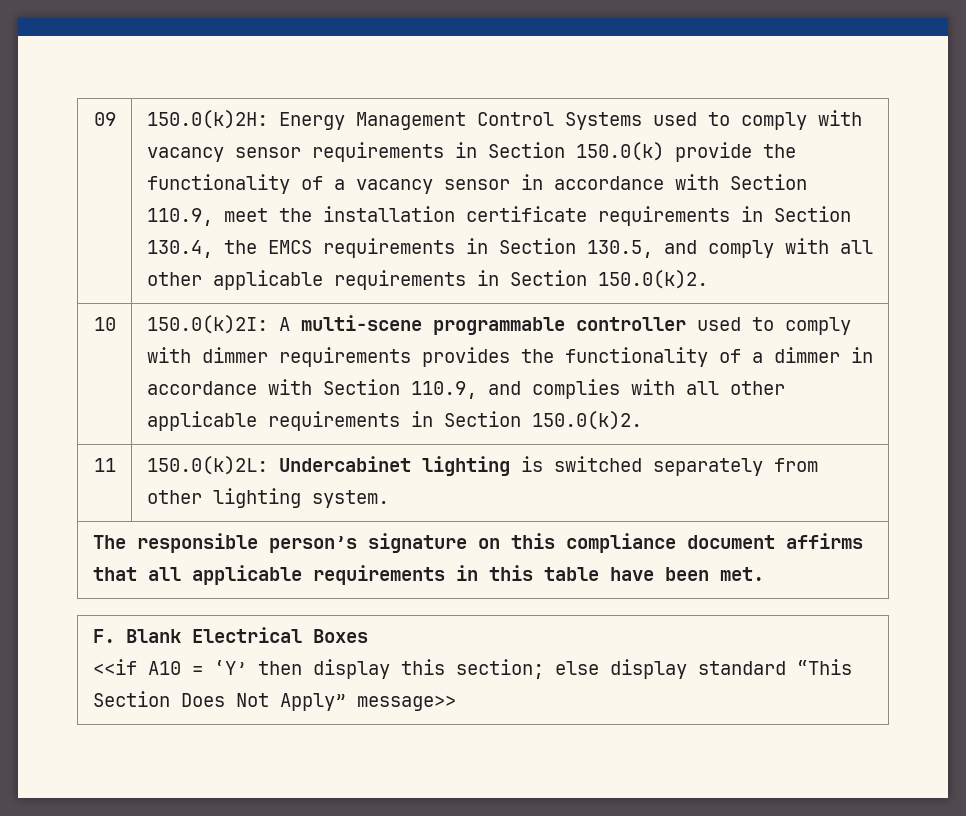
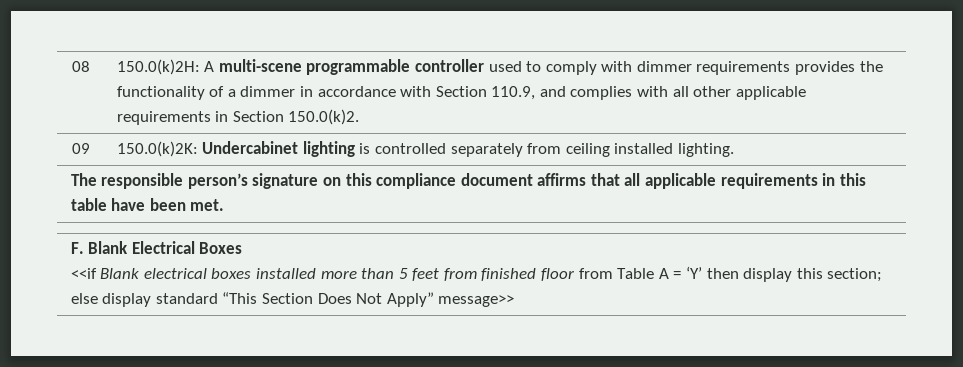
[93,112,116,126] 09 -> [71,61,90,72] 08
[278,110,862,130] [146,142,796,162] [146,174,807,194] [146,206,851,226] [146,238,873,258] [146,270,708,290] [93,317,116,331] [146,315,268,334] Energy Management Control Systems used to comply with vacancy sensor requirements in Section 150.0(k) provide the functionality of a vacancy sensor in accordance with Section 110.9, meet the installation certificate requirements in Section 130.4, the EMCS requirements in Section 130.5, and comply with all other applicable requirements in Section 150.0(k)2. // 10 | 150.0(k)2I: -> (200, 67) none
[93,458,116,472] [146,456,268,475] 11 | 150.0(k)2L: -> [71,143,90,154] [116,141,198,157] 09 | 150.0(k)2K:
[553,456,642,472] switched -> [374,143,446,154] controlled
[146,488,389,508] other lighting system. -> [565,143,734,157] ceiling installed lighting.
[147,661,181,675] A10 -> [100,268,669,281] Blank electrical boxes installed more than 5 feet from finished floor from Table A

